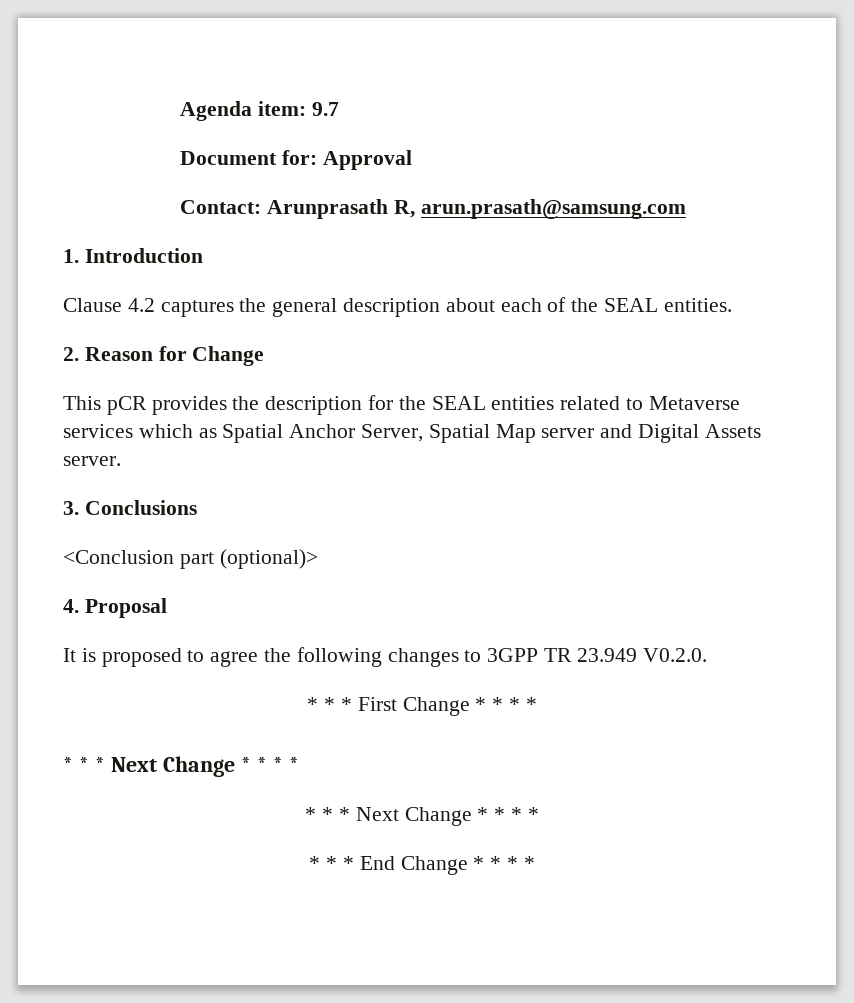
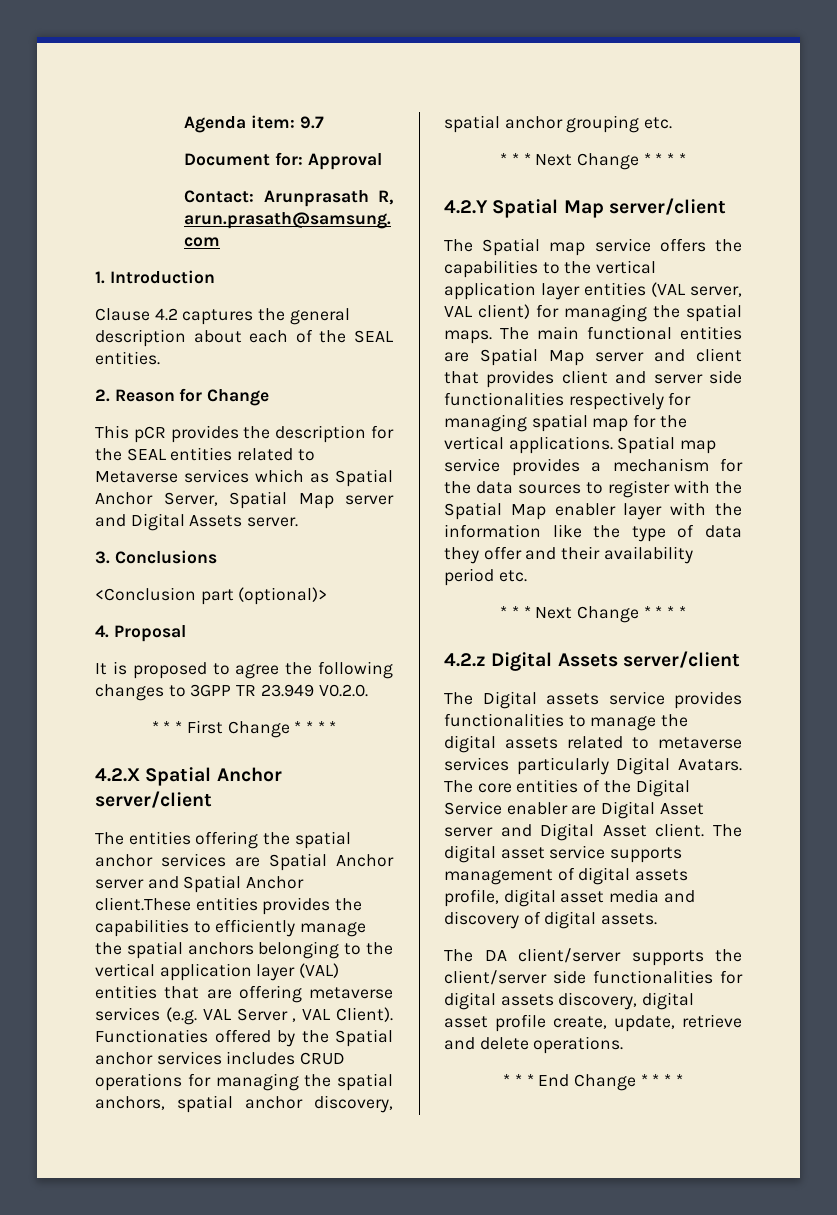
[63,756,299,777] [305,807,539,826] * * * Next Change * * * * // * * * Next Change * * * * -> [95,767,282,786] [95,791,212,808] [95,831,351,849] [95,853,394,871] [95,875,305,893] [95,897,363,915] [95,919,367,937] [95,941,394,959] [95,963,340,981] [95,985,393,1003] [95,1007,393,1025] [95,1029,393,1047] [95,1051,346,1065] [95,1073,393,1091] [95,1095,393,1113] [444,115,673,133] [500,153,686,170] [444,198,726,218] [444,238,742,256] [444,260,657,278] [444,282,742,300] [444,304,742,322] [444,326,742,344] [444,348,742,366] [444,370,742,388] [444,392,692,410] [444,414,687,432] [444,436,717,454] [444,458,743,476] [444,480,742,498] [444,502,742,520] [444,524,742,542] [444,546,693,564] [444,568,527,586] [500,606,686,623] [444,651,740,671] [444,691,742,709] [444,713,689,731] [444,735,742,753] [444,757,742,775] [444,779,690,797] [444,801,704,819] [444,823,742,841] [444,845,683,863] [444,867,689,885] [444,889,695,907] [444,911,658,929] [444,948,742,966] [444,970,743,985] [444,992,695,1010] [444,1014,742,1032] [444,1036,624,1054] 4.2.X Spatial Anchor server/client // The entities offering the spatial anchor services are Spatial Anchor server and Spatial Anchor client.These entities provides the capabilities to efficiently manage the spatial anchors belonging to the vertical application layer (VAL) entities that are offering metaverse services (e.g. VAL Server , VAL Client). Functionaties offered by the Spatial anchor services includes CRUD operations for managing the spatial anchors, spatial anchor discovery, spatial anchor grouping etc. // * * * Next Change * * * * // 4.2.Y Spatial Map server/client // The Spatial map service offers the capabilities to the vertical application layer entities (VAL server, VAL client) for managing the spatial maps. The main functional entities are Spatial Map server and client that provides client and server side functionalities respectively for managing spatial map for the vertical applications. Spatial map service provides a mechanism for the data sources to register with the Spatial Map enabler layer with the information like the type of data they offer and their availability period etc. // * * * Next Change * * * * // 4.2.z Digital Assets server/client // The Digital assets service provides functionalities to manage the digital assets related to metaverse services particularly Digital Avatars. The core entities of the Digital Service enabler are Digital Asset server and Digital Asset client. The digital asset service supports management of digital assets profile, digital asset media and discovery of digital assets. // The DA client/server supports the client/server side functionalities for digital assets discovery, digital asset profile create, update, retrieve and delete operations.

